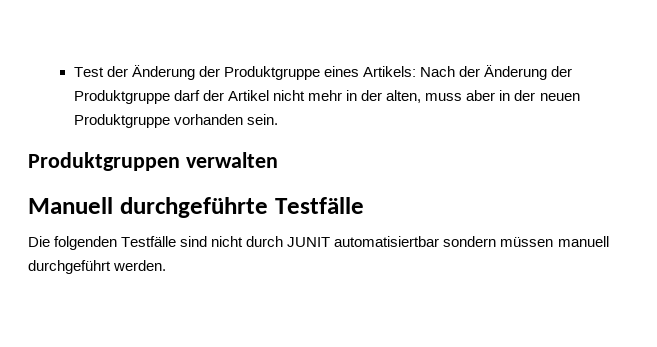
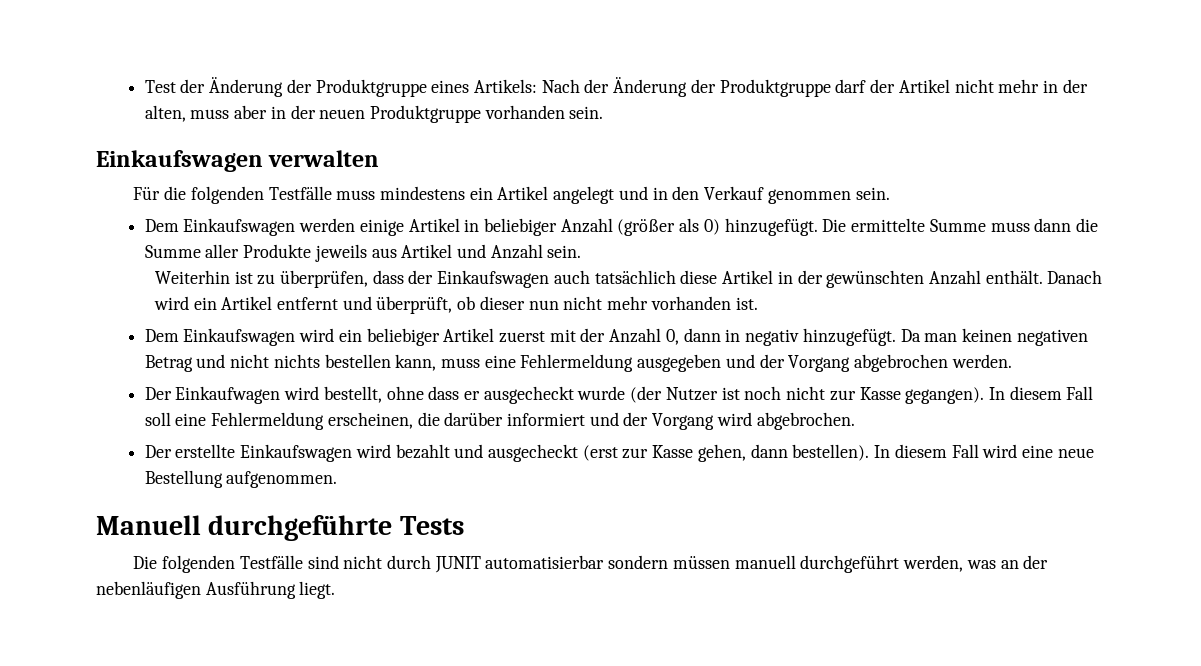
[28,152,180,171] Produktgruppen -> [96,150,263,172] Einkaufswagen
(278, 160) none -> [133,186,890,204] [144,218,1099,236] [144,244,582,262] [154,270,1103,288] [153,296,758,314] [144,328,1088,346] [144,354,1012,372] [144,386,1094,404] [144,412,855,430] [144,444,1094,462] [144,470,338,488] // Für die folgenden Testfälle muss mindestens ein Artikel angelegt und in den Verkauf genommen sein. // Dem Einkaufswagen werden einige Artikel in beliebiger Anzahl (größer als 0) hinzugefügt. Die ermittelte Summe muss dann die Summe aller Produkte jeweils aus Artikel und Anzahl sein. // Weiterhin ist zu überprüfen, dass der Einkaufswagen auch tatsächlich diese Artikel in der gewünschten Anzahl enthält. Danach wird ein Artikel entfernt und überprüft, ob dieser nun nicht mehr vorhanden ist. // Dem Einkaufswagen wird ein beliebiger Artikel zuerst mit der Anzahl 0, dann in negativ hinzugefügt. Da man keinen negativen Betrag und nicht nichts bestellen kann, muss eine Fehlermeldung ausgegeben und der Vorgang abgebrochen werden. // Der Einkaufwagen wird bestellt, ohne dass er ausgecheckt wurde (der Nutzer ist noch nicht zur Kasse gegangen). In diesem Fall soll eine Fehlermeldung erscheinen, die darüber informiert und der Vorgang wird abgebrochen. // Der erstellte Einkaufswagen wird bezahlt und ausgecheckt (erst zur Kasse gehen, dann bestellen). In diesem Fall wird eine neue Bestellung aufgenommen.
[274,197,364,214] Testfälle -> [399,516,464,535] Tests
[334,236,440,247] automatisiertbar -> [485,555,605,569] automatisierbar
[113,260,167,271] werden. -> [903,555,1049,572] [96,581,336,599] werden, was an der nebenläufigen Ausführung liegt.

